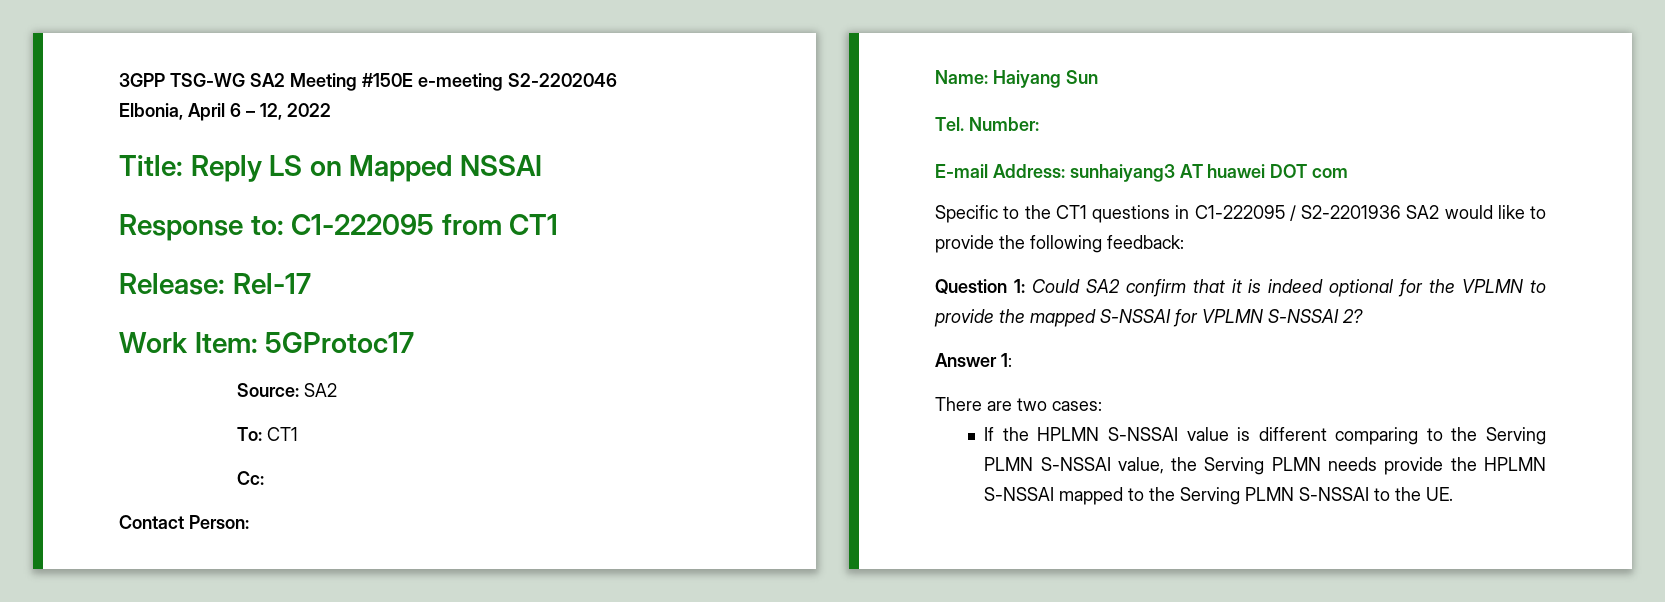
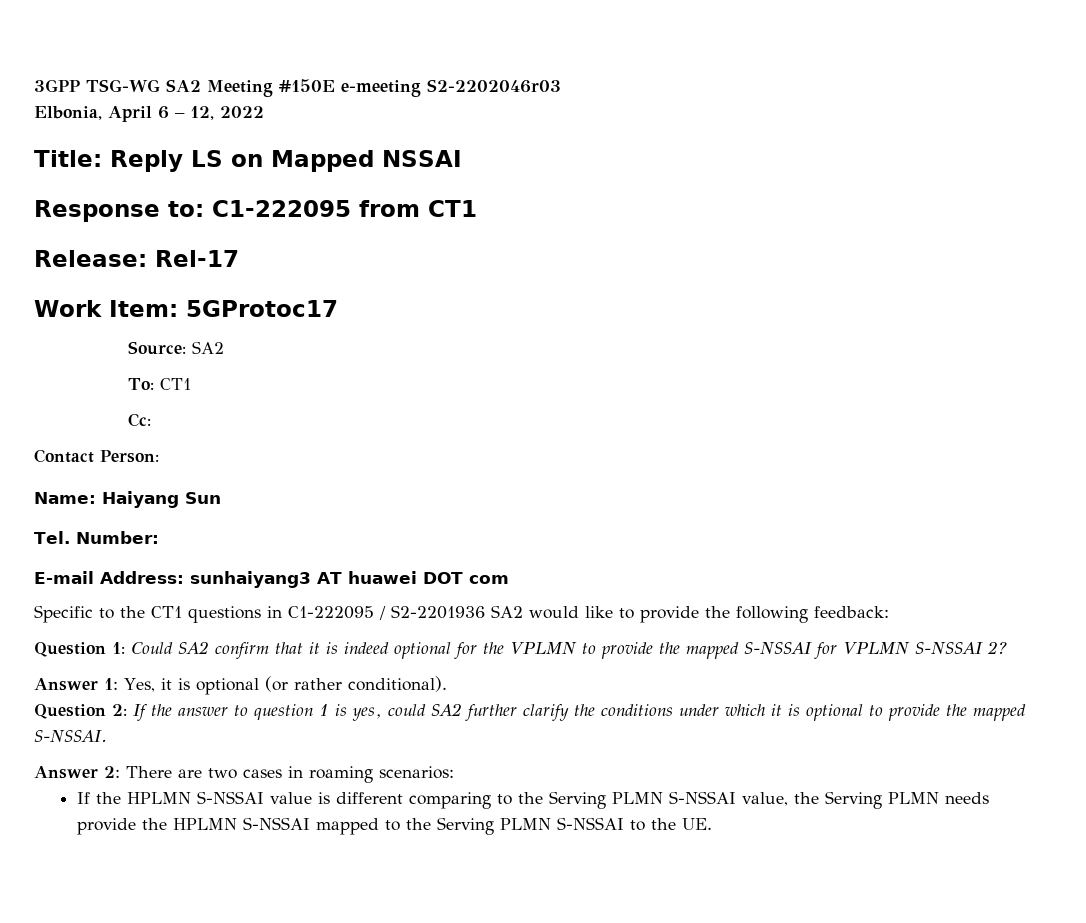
[508,73,617,87] S2-2202046 -> [427,79,561,93] S2-2202046r03
[935,397,1102,411] // There are two cases: -> [124,676,447,695] [34,703,1026,721] [34,730,107,742] [34,766,454,783] Yes, it is optional (or rather conditional). // Question 2: If the answer to question 1 is yes, could SA2 further clarify the conditions under which it is optional to provide the mapped S-NSSAI. // Answer 2: There are two cases in roaming scenarios:

